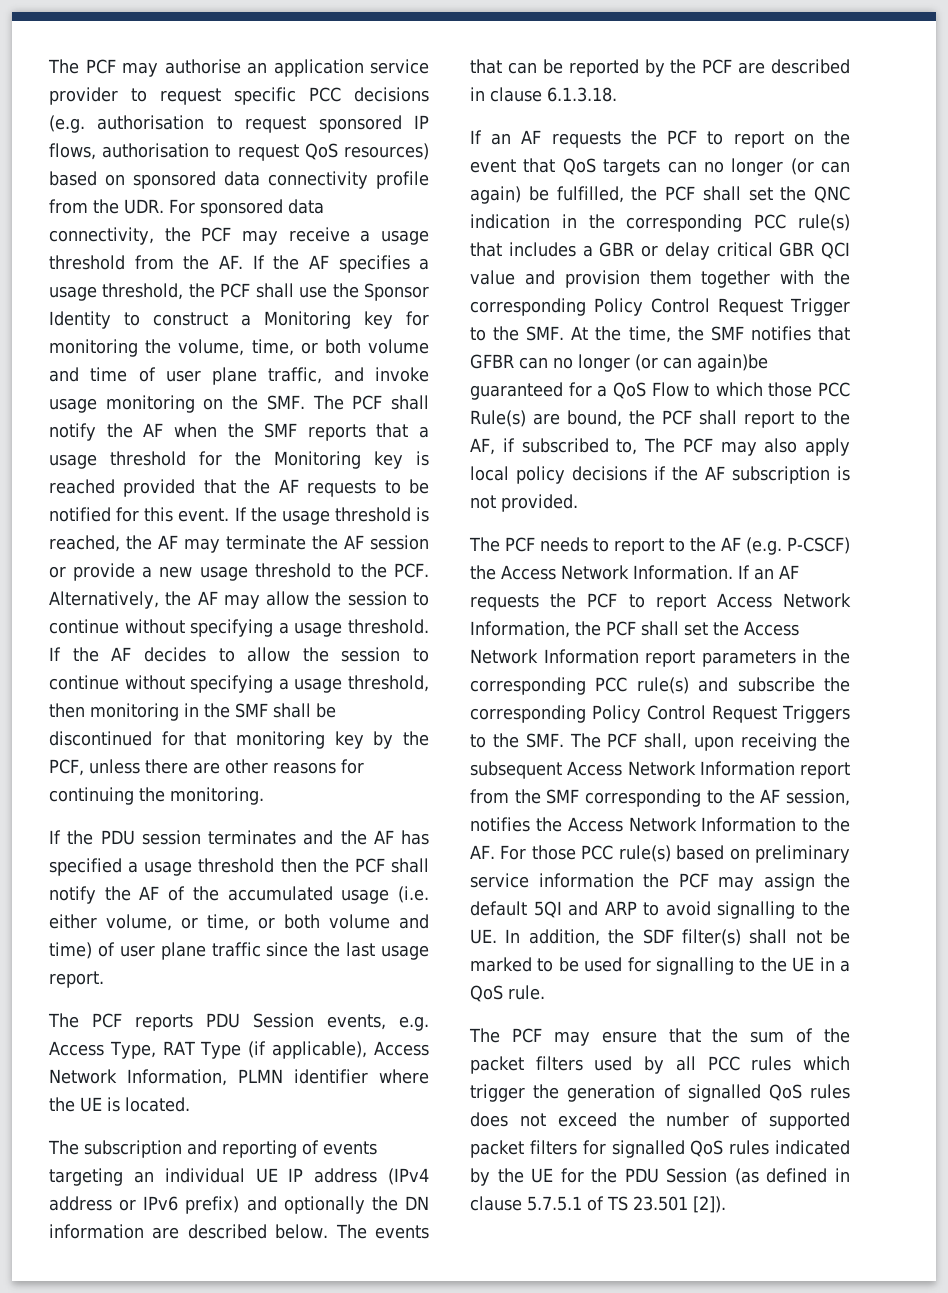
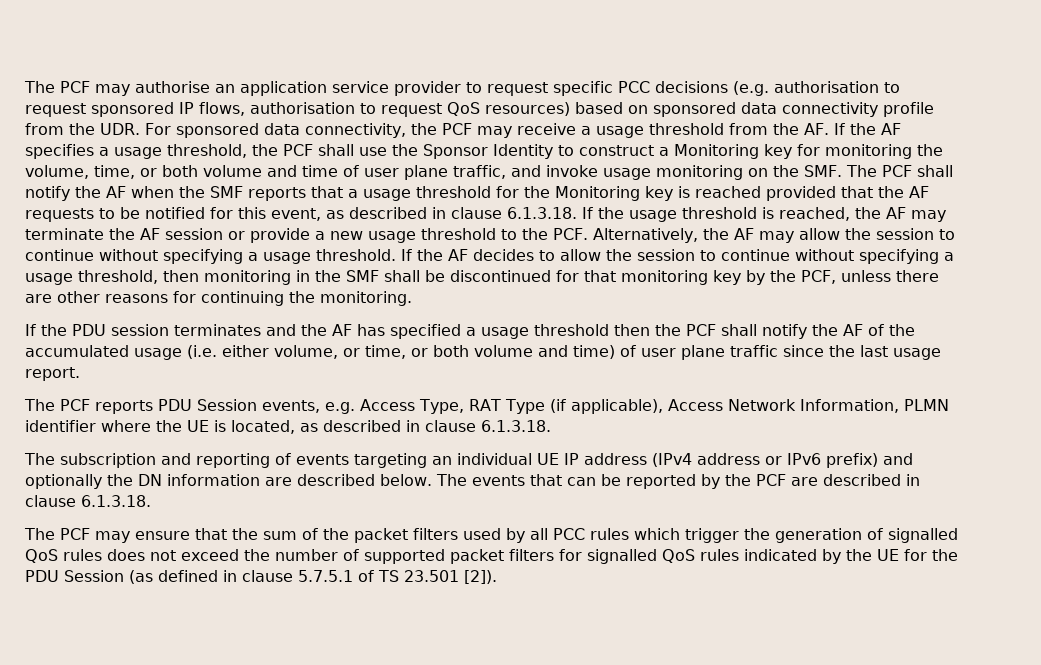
[178,508,230,522] event. -> [271,207,577,221] event, as described in clause 6.1.3.18.
[125,1097,190,1112] located. -> [231,420,551,434] located, as described in clause 6.1.3.18.
[470,130,850,148] [470,158,850,176] [470,186,850,204] [470,214,850,232] [470,242,850,260] [470,270,850,288] [470,298,851,316] [470,326,850,343] [470,354,768,372] [470,382,850,400] [470,410,850,428] [470,438,850,456] [470,466,850,484] [470,494,578,512] [469,537,850,555] [470,565,799,580] [470,593,851,611] [470,621,799,638] [470,649,850,667] [470,677,850,695] [470,705,851,723] [470,733,850,751] [470,761,850,779] [470,789,850,807] [470,817,850,832] [470,845,850,863] [470,873,850,891] [470,901,850,919] [470,929,850,946] [470,957,850,975] [470,985,545,1002] // If an AF requests the PCF to report on the event that QoS targets can no longer (or can again) be fulfilled, the PCF shall set the QNC indication in the corresponding PCC rule(s) that includes a GBR or delay critical GBR QCI value and provision them together with the corresponding Policy Control Request Trigger to the SMF. At the time, the SMF notifies that GFBR can no longer (or can again)be guaranteed for a QoS Flow to which those PCC Rule(s) are bound, the PCF shall report to the AF, if subscribed to, The PCF may also apply local policy decisions if the AF subscription is not provided. // The PCF needs to report to the AF (e.g. P-CSCF) the Access Network Information. If an AF requests the PCF to report Access Network Information, the PCF shall set the Access Network Information report parameters in the corresponding PCC rule(s) and subscribe the corresponding Policy Control Request Triggers to the SMF. The PCF shall, upon receiving the subsequent Access Network Information report from the SMF corresponding to the AF session, notifies the Access Network Information to the AF. For those PCC rule(s) based on preliminary service information the PCF may assign the default 5QI and ARP to avoid signalling to the UE. In addition, the SDF filter(s) shall not be marked to be used for signalling to the UE in a QoS rule. -> (151, 501) none

